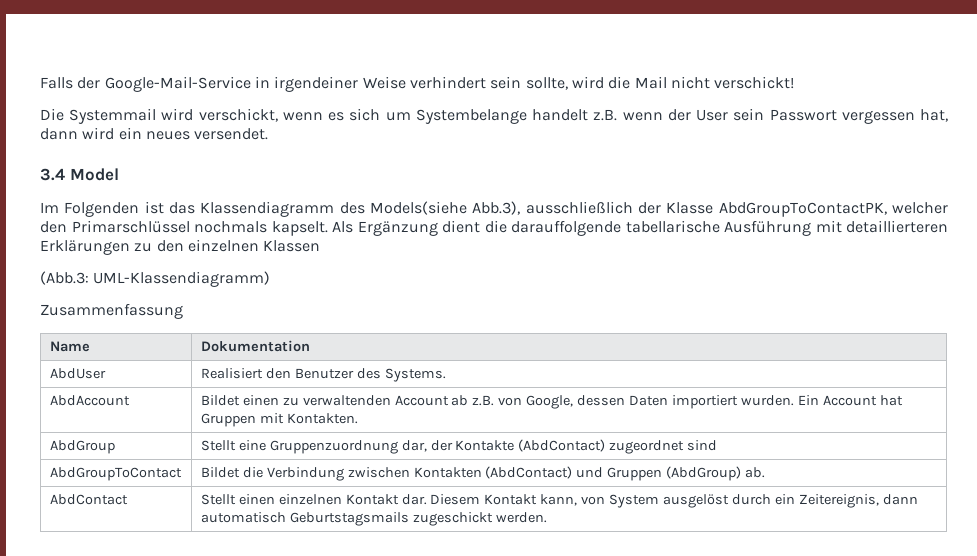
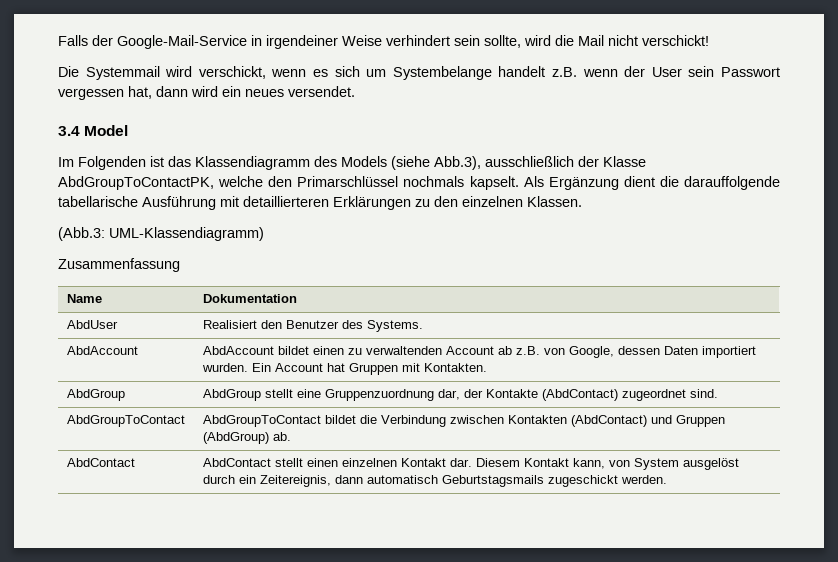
[370,201,467,215] Models(siehe -> [341,156,430,170] Models (siehe
[892,202,949,214] welcher -> [218,176,264,187] welche
[263,240,321,252] Klassen -> [527,196,582,207] Klassen.
[200,395,240,406] Bildet -> [202,346,309,355] AbdAccount bildet
[200,440,236,451] Stellt -> [202,389,293,401] AbdGroup stellt
[687,440,718,451] sind -> [689,389,718,398] sind.
[200,467,240,478] Bildet -> [202,415,356,427] AbdGroupToContact bildet
[200,494,236,505] Stellt -> [202,458,303,467] AbdContact stellt

